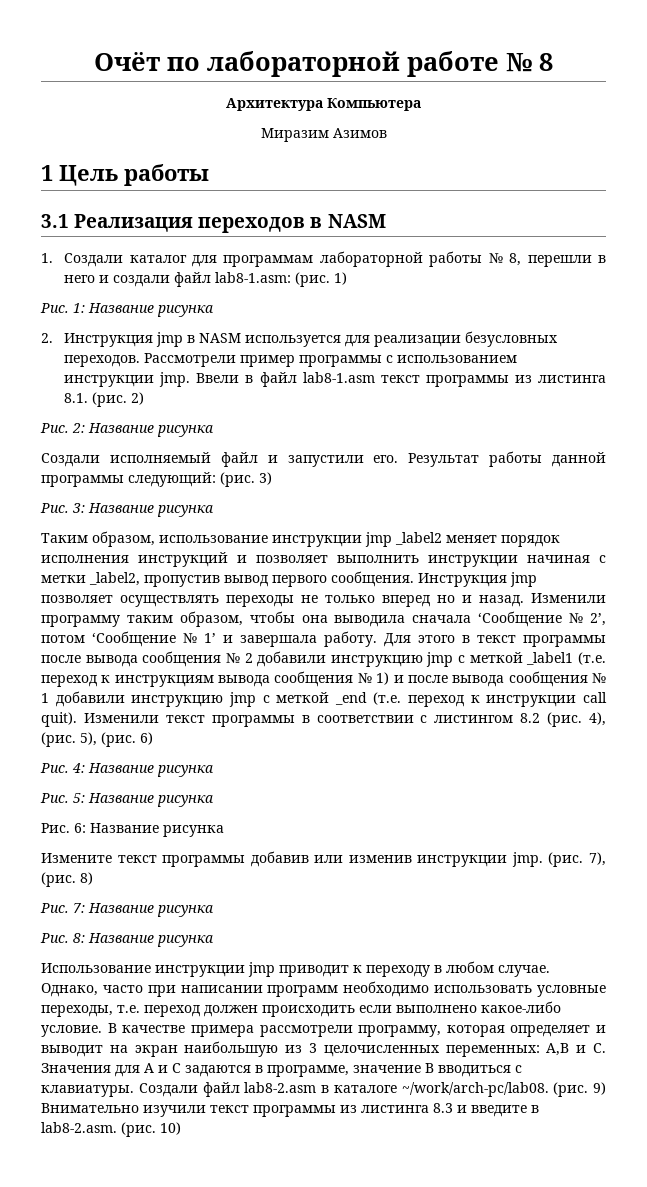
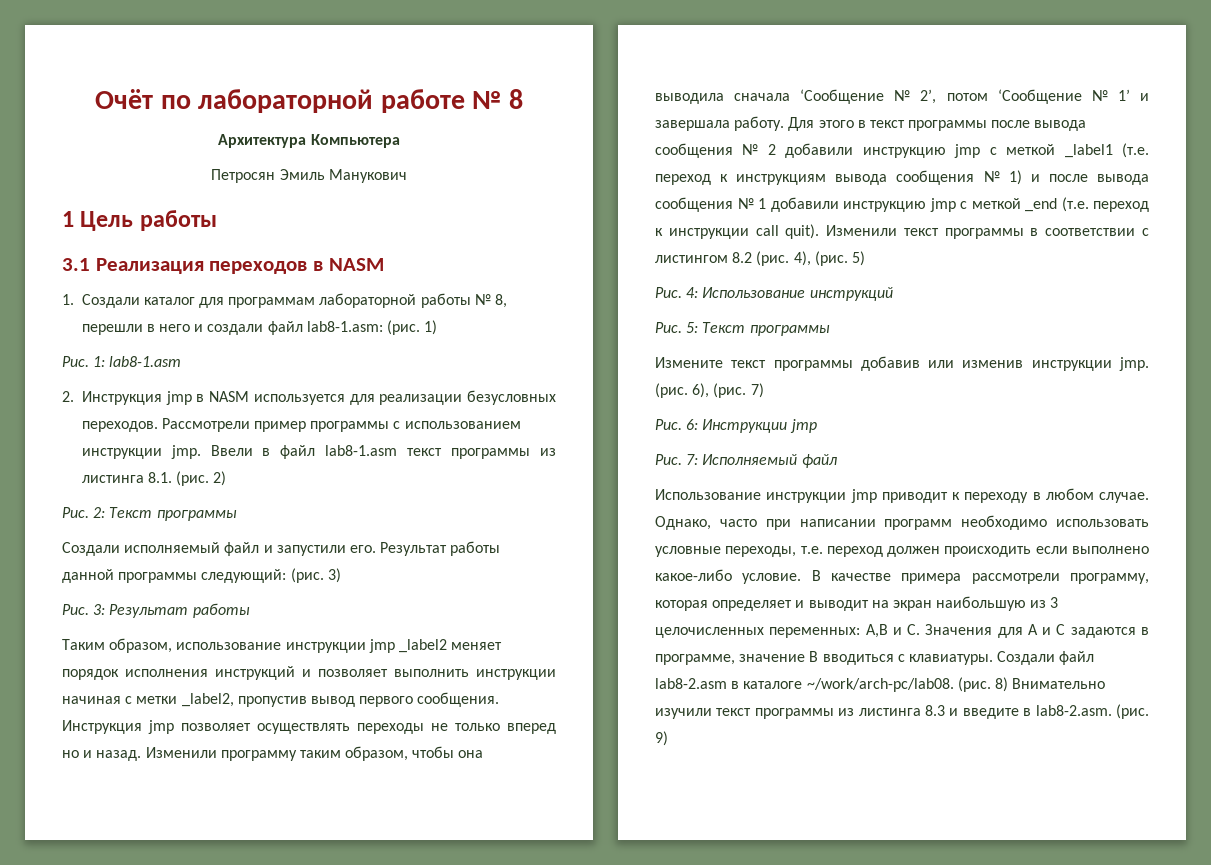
[260,128,387,142] Миразим Азимов -> [211,169,407,183] Петросян Эмиль Манукович
[88,303,214,317] Название рисунка -> [109,356,182,367] lab8-1.asm
[88,423,214,437] Название рисунка -> [109,507,237,521] Текст программы
[88,503,214,517] Название рисунка -> [109,603,250,618] Результат работы
[80,732,153,747] 5), (рис. 6) -> [851,251,865,266] 5)
[88,763,214,777] Название рисунка -> [702,287,893,301] Использование инструкций
[88,793,214,807] [41,823,224,837] Название рисунка // Рис. 6: Название рисунка -> [702,322,830,336] Текст программы
[588,852,606,866] [41,872,93,887] [40,903,214,917] [40,933,214,947] 7), (рис. 8) // Рис. 7: Название рисунка // Рис. 8: Название рисунка -> [692,383,764,398] [655,419,817,433] [655,454,837,468] 6), (рис. 7) // Рис. 6: Инструкции jmp // Рис. 7: Исполняемый файл
[593,1082,606,1095] 9) -> [994,677,1008,692] 8)
[160,1122,181,1135] 10) -> [655,731,668,746] 9)

